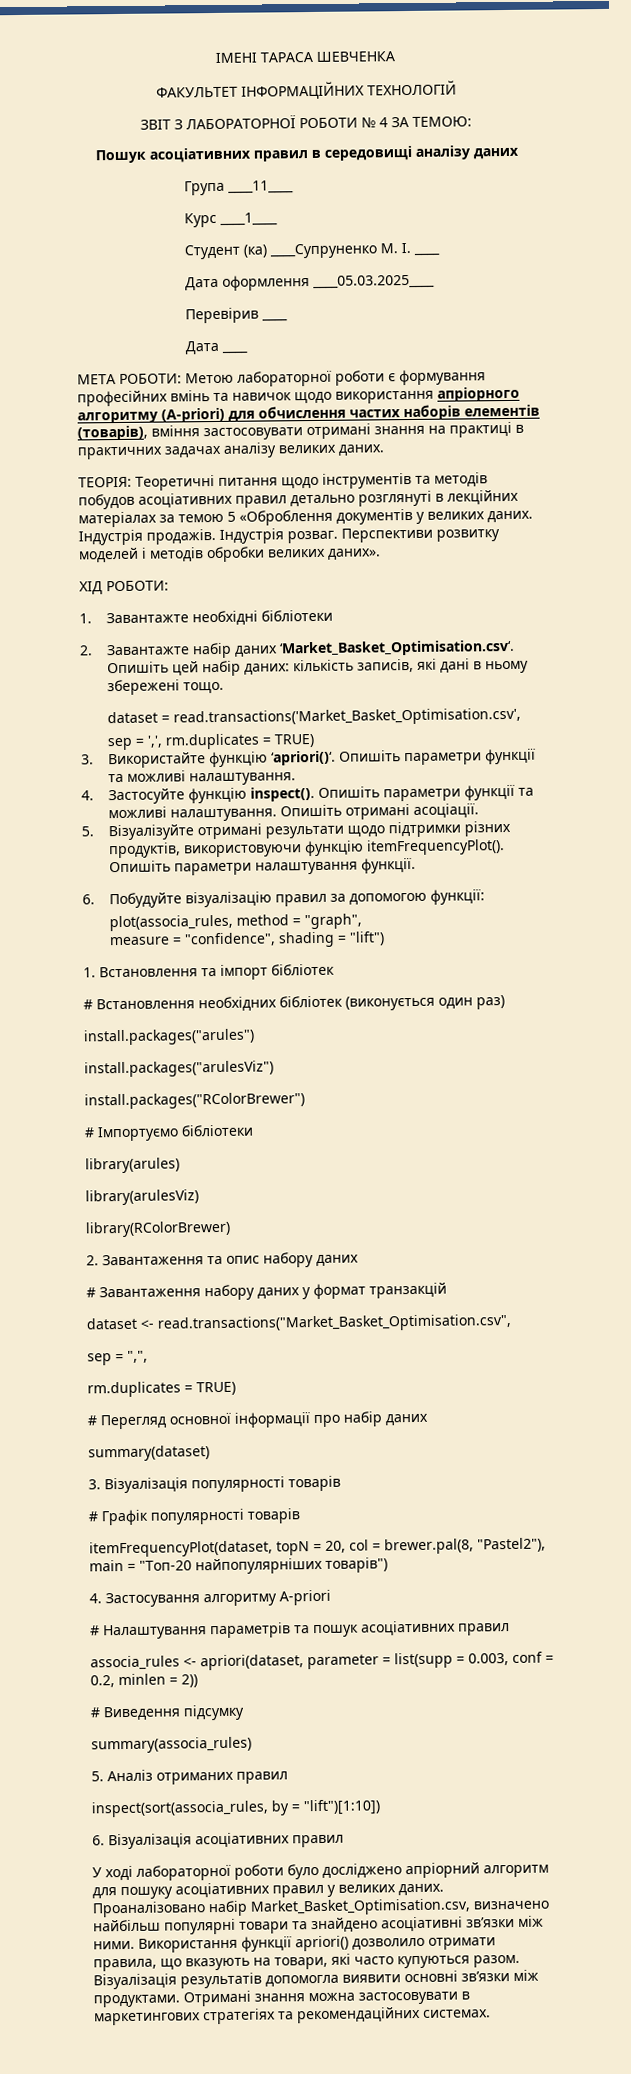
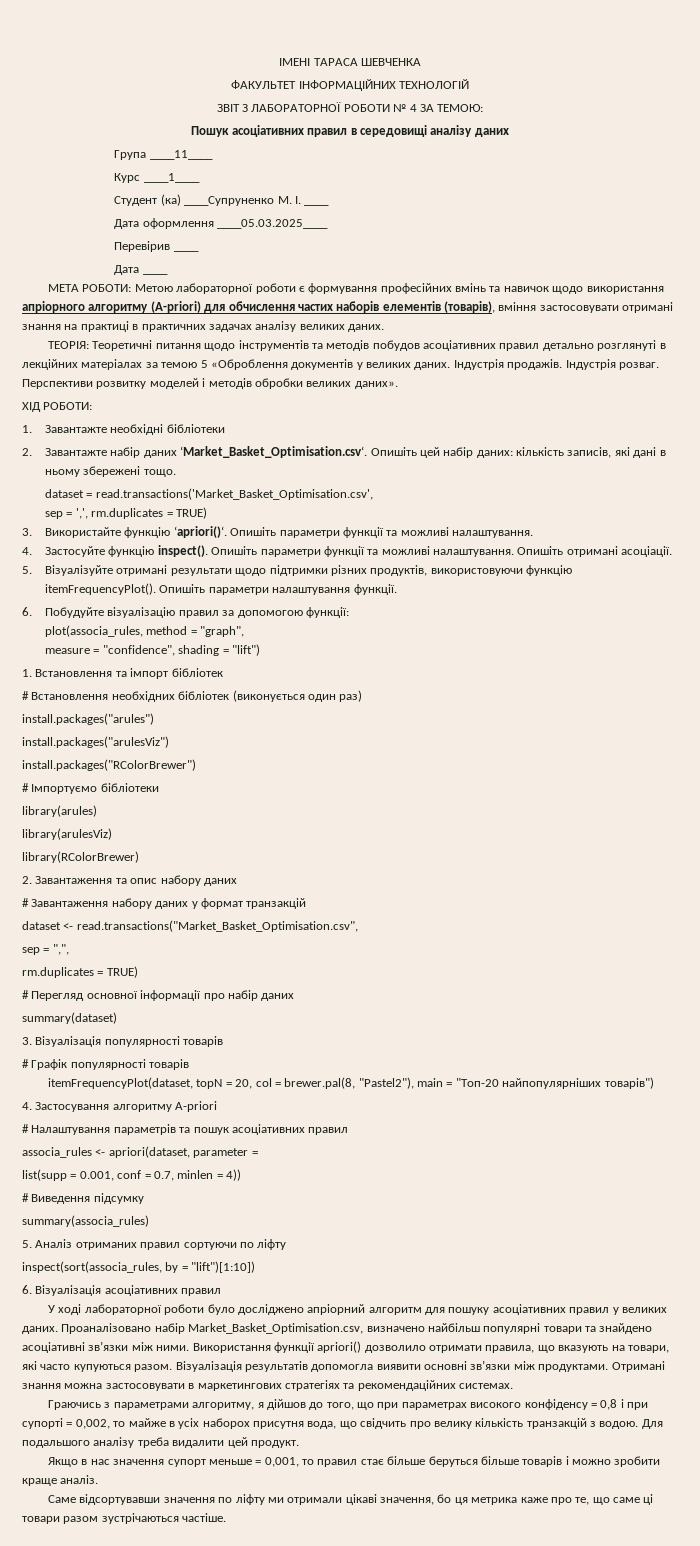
(391, 1661) none -> (258, 1153) //
[468,1653,509,1666] 0.003, -> [79,1171,114,1181] 0.001,
[90,1675,115,1688] 0.2, -> [153,1171,174,1181] 0.7,
[181,1674,198,1688] 2)) -> [226,1169,241,1181] 4))
(288, 1777) none -> [183,1239,287,1250] сортуючи по ліфту
(491, 2013) none -> [48,1399,649,1410] [22,1418,663,1429] [22,1437,299,1448] [48,1456,661,1467] [22,1475,99,1486] [48,1494,654,1505] [22,1513,227,1524] // Граючись з параметрами алгоритму, я дійшов до того, що при параметрах високого конфіденсу = 0,8 і при супорті = 0,002, то майже в усіх наборох присутня вода, що свідчить про велику кількість транзакцій з водою. Для подальшого аналізу треба видалити цей продукт. // Якщо в нас значення супорт меньше = 0,001, то правил стає більше беруться більше товарів і можно зробити краще аналіз. // Саме відсортувавши значення по ліфту ми отримали цікаві значення, бо ця метрика каже про те, що саме ці товари разом зустрічаються частіше.

